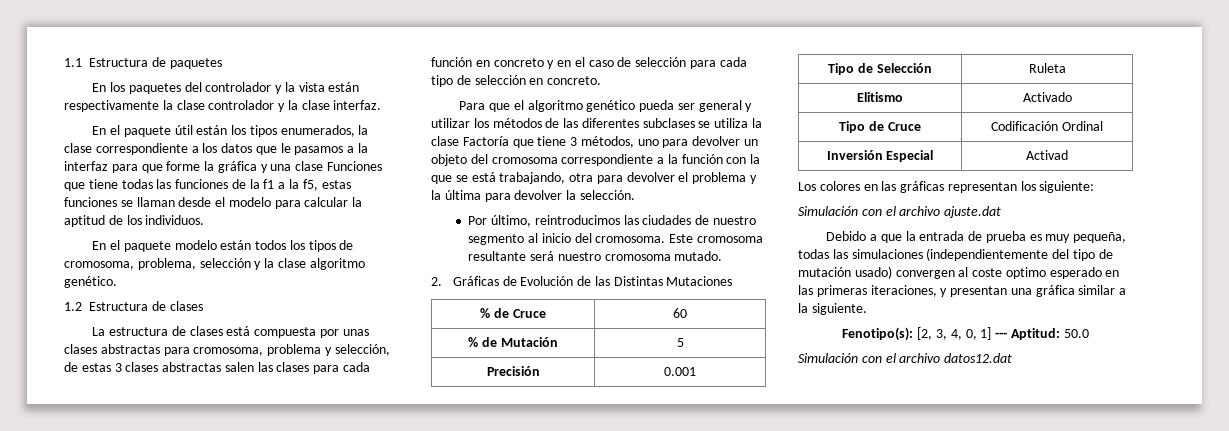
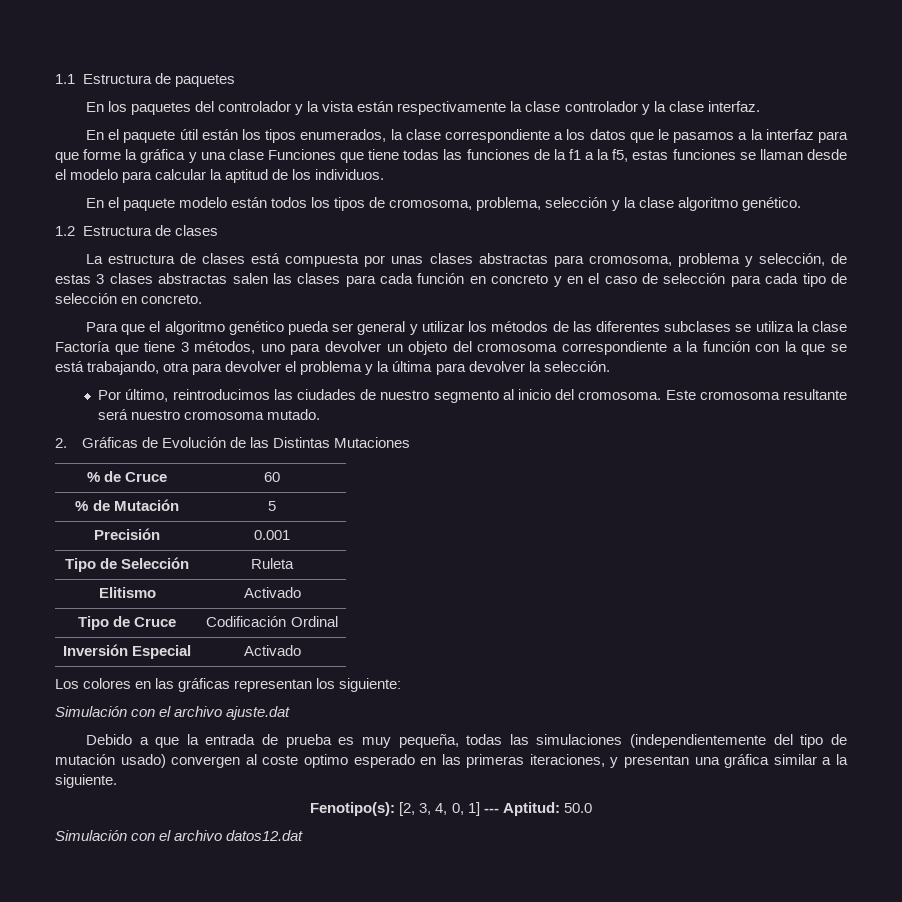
[1026,150,1068,160] Activad -> [243,645,301,656] Activado

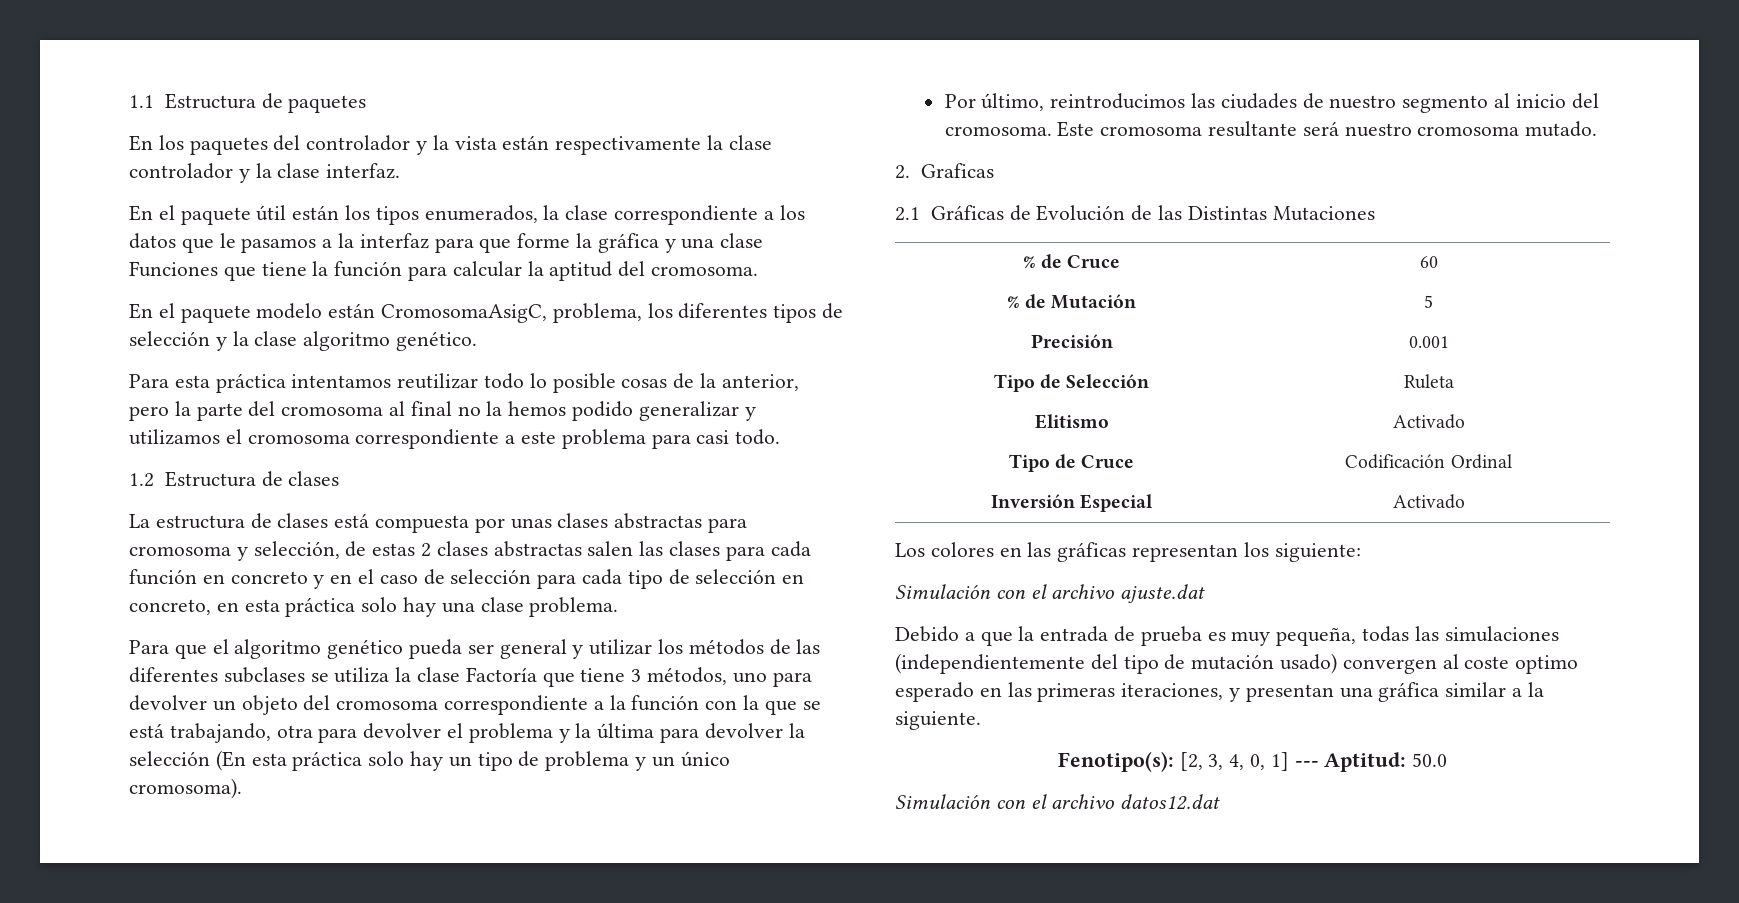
[403,149,848,162] [55,169,119,180] todas las funciones de la f1 a la f5, estas funciones se llaman desde el modelo -> [312,261,403,277] la función
[272,169,385,180] de los individuos. -> [618,261,759,277] del cromosoma.
[271,197,542,211] todos los tipos de cromosoma, problema, -> [381,303,844,323] CromosomaAsigC, problema, los diferentes tipos de
(801, 204) none -> [129,373,799,393] [129,401,756,421] [129,429,781,449] // Para esta práctica intentamos reutilizar todo lo posible cosas de la anterior, pero la parte del cromosoma al final no la hemos podido generalizar y utilizamos el cromosoma correspondiente a este problema para casi todo.
[588,253,740,267] cromosoma, problema -> [129,546,231,556] cromosoma
[96,274,105,284] 3 -> [421,543,432,557] 2
[141,294,203,304] concreto. -> [129,597,619,617] concreto, en esta práctica solo hay una clase problema.
[543,361,610,372] selección. -> [129,750,730,771] [129,778,242,799] selección (En esta práctica solo hay un tipo de problema y un único cromosoma).
(67, 443) none -> [920,163,994,178] [895,207,920,221] Graficas // 2.1

